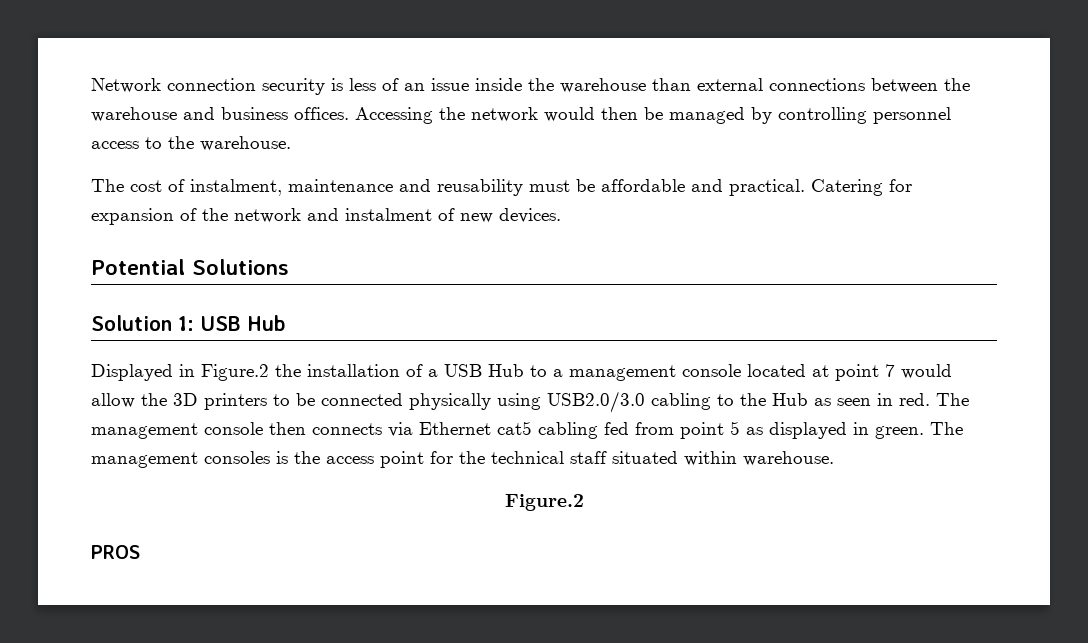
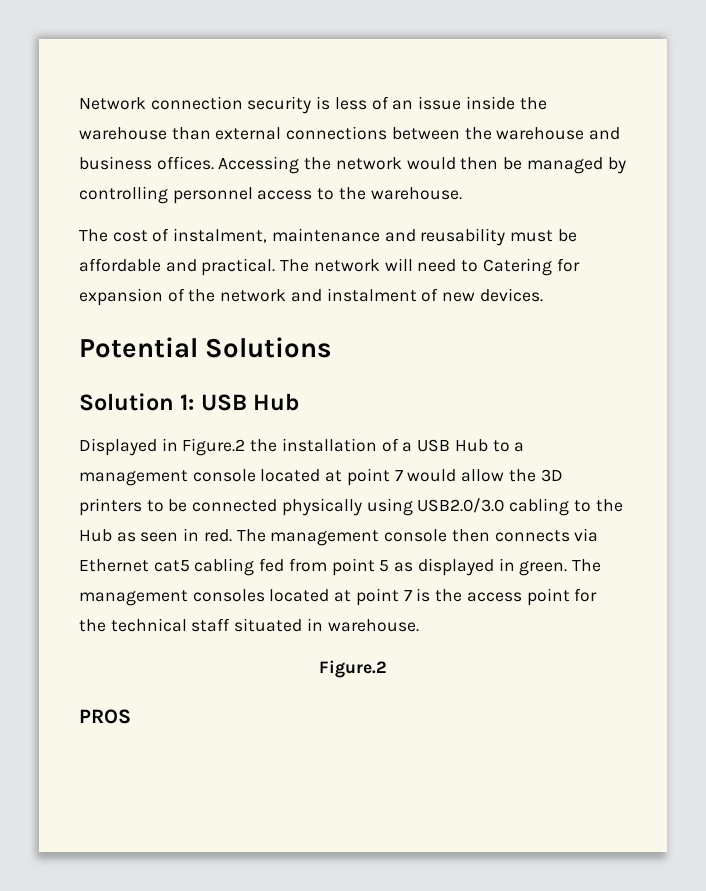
(805, 187) none -> [280,258,479,272] The network will need to
(270, 457) none -> [269,588,412,606] located at point 7
[684,451,737,466] within -> [306,618,323,631] in

